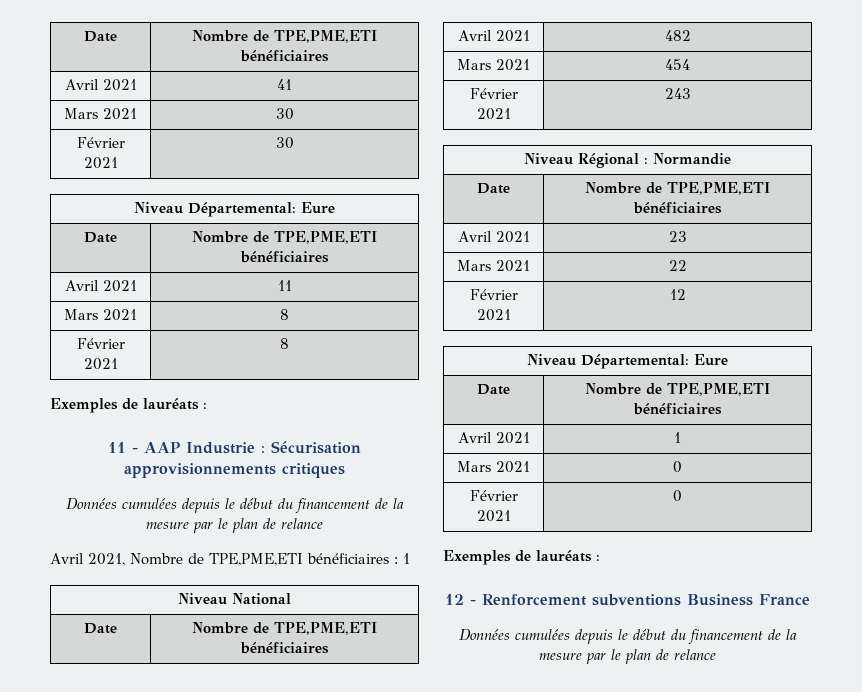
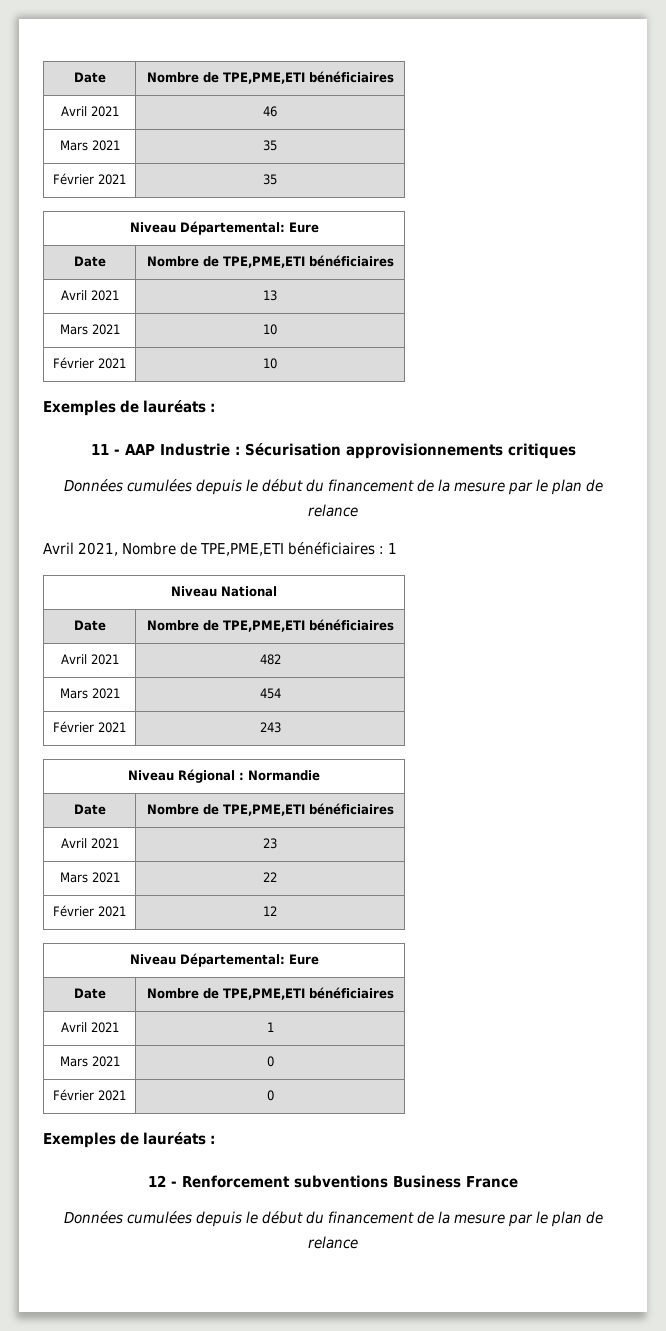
[84,31,117,42] [192,30,377,43] [240,50,329,62] [64,79,137,91] [277,79,292,90] [64,108,137,120] [275,108,294,120] [76,137,125,148] [83,157,118,169] [275,137,294,149] Date | Nombre de TPE,PME,ETI bénéficiaires // Avril 2021 | 41 // Mars 2021 | 30 // Février 2021 | 30 -> [73,72,106,83] [146,71,394,84] [60,106,119,117] [263,106,277,117] [59,140,120,151] [263,140,277,151] [53,173,126,185] [263,174,277,185] Date | Nombre de TPE,PME,ETI bénéficiaires // Avril 2021 | 46 // Mars 2021 | 35 // Février 2021 | 35
[277,280,292,291] [64,309,137,321] [280,309,289,320] [76,338,125,349] [83,358,118,370] [280,338,289,349] 11 // Mars 2021 | 8 // Février 2021 | 8 -> [263,290,277,301] [59,324,120,335] [263,324,277,335] [53,357,126,369] [263,358,277,369] 13 // Mars 2021 | 10 // Février 2021 | 10

